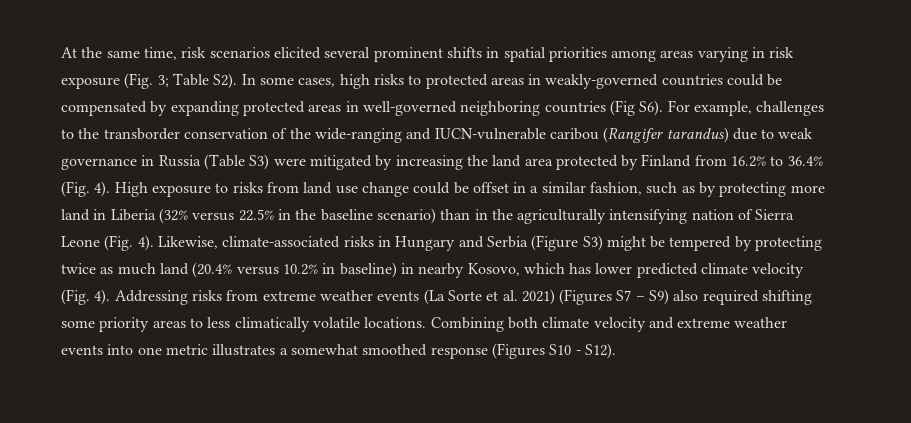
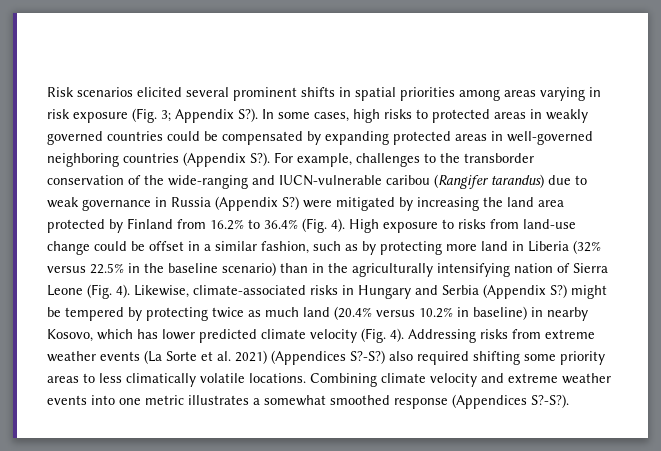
[61,47,207,60] At the same time, risk -> [47,87,74,97] Risk
[172,73,238,89] Table S2). -> [175,108,258,123] Appendix S?).
[545,74,659,89] weakly-governed -> [546,109,588,123] [47,131,103,145] weakly governed
[609,100,664,116] (Fig S6). -> [183,152,270,167] (Appendix S?).
[203,154,270,170] (Table S3) -> [215,196,299,211] (Appendix S?)
[303,182,358,194] land use -> [523,219,576,229] land-use
[531,235,603,251] (Figure S3) -> [483,284,567,299] (Appendix S?)
[559,289,670,305] (Figures S7 – S9) -> [271,350,385,365] (Appendices S?-S?)
[507,317,538,329] both -> (377, 380) none
[491,343,616,359] (Figures S10 - S12). -> [452,394,569,409] (Appendices S?-S?).

